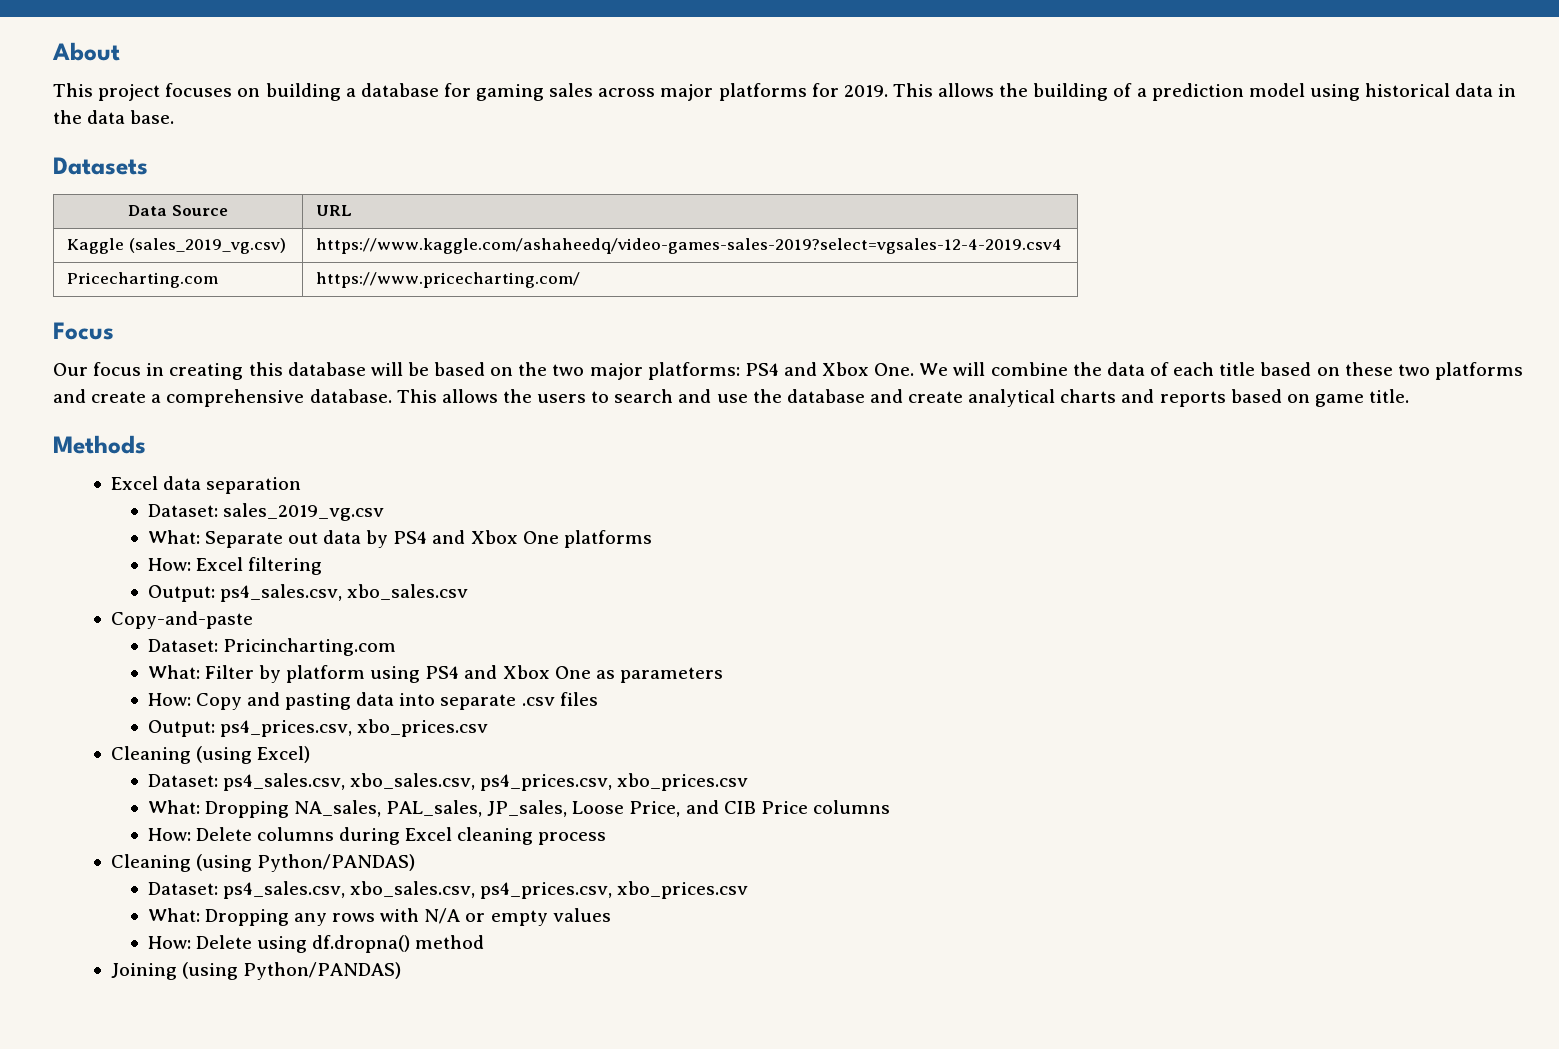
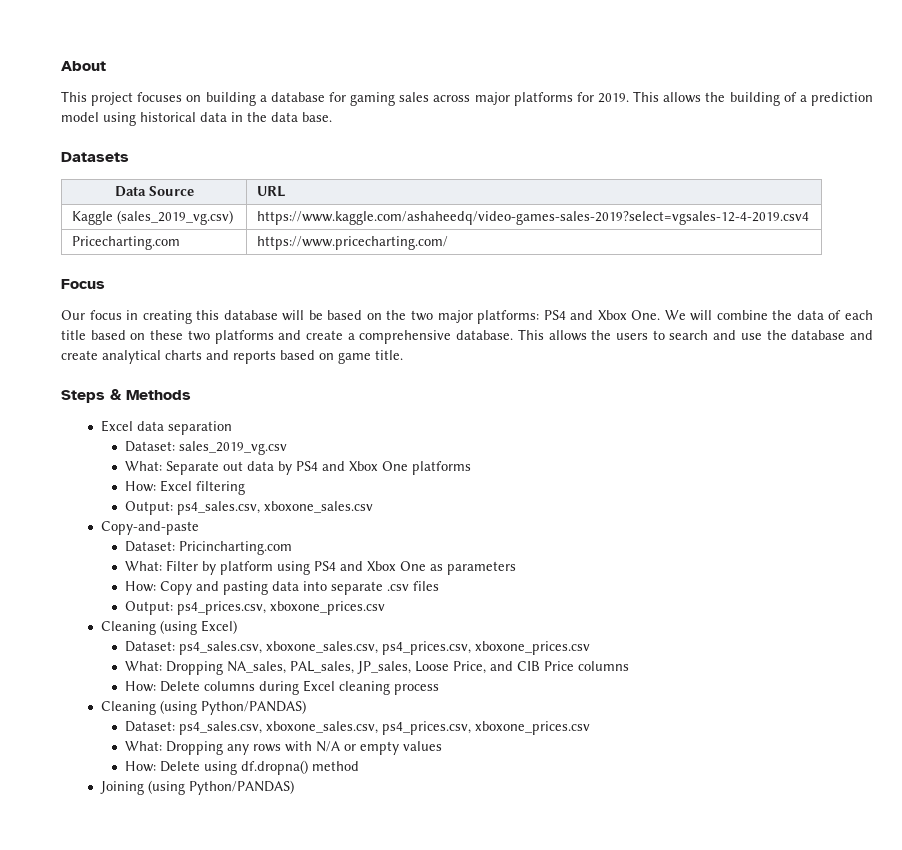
(1410, 396) none -> [61,389,122,403] Steps &
[346,584,468,600] xbo_sales.csv -> [263,501,373,513] xboxone_sales.csv
[356,719,488,737] xbo_prices.csv -> [269,601,385,615] xboxone_prices.csv
[349,773,749,791] xbo_sales.csv, ps4_prices.csv, xbo_prices.csv -> [265,641,590,655] xboxone_sales.csv, ps4_prices.csv, xboxone_prices.csv
[349,881,749,899] xbo_sales.csv, ps4_prices.csv, xbo_prices.csv -> [265,721,590,735] xboxone_sales.csv, ps4_prices.csv, xboxone_prices.csv

